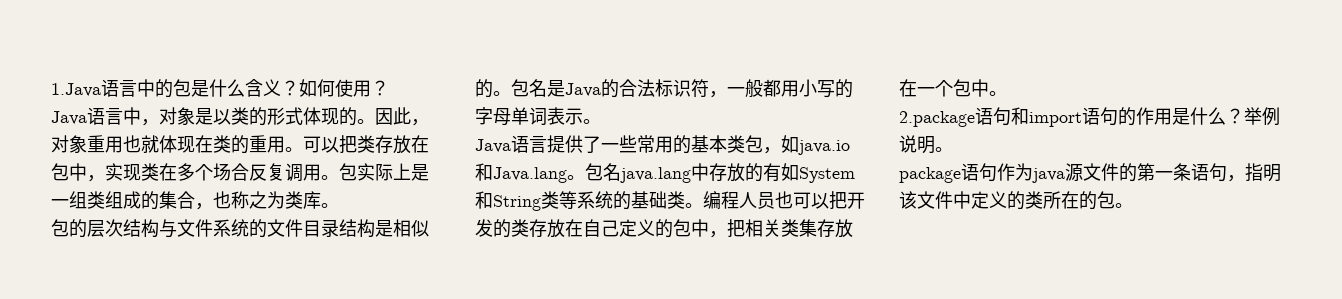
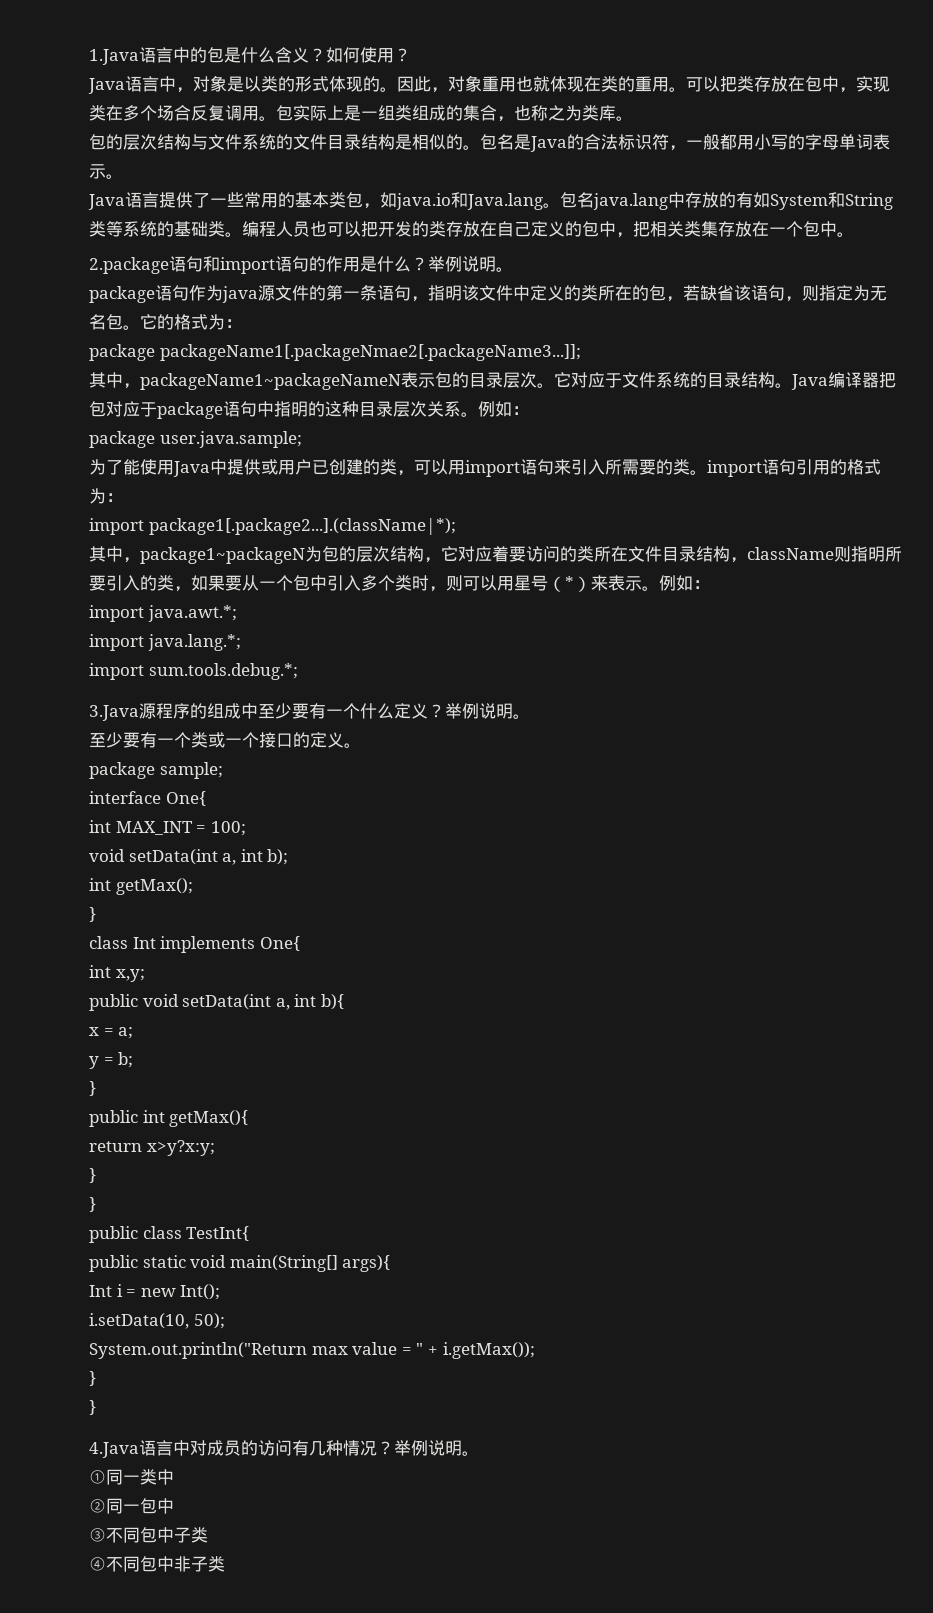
[1115,203,1133,208] 。 -> [666,285,887,302] [89,314,242,330] [89,344,581,361] [89,372,896,390] [89,401,529,419] [89,431,302,448] [89,459,881,477] [89,488,123,504] [89,518,456,535] [89,546,902,564] [89,575,710,592] [89,605,237,622] [89,634,241,651] [89,663,298,680] [89,703,530,721] [89,732,361,748] [89,762,223,779] [89,791,206,806] [89,820,246,836] [89,849,289,865] [89,878,193,895] [89,907,96,922] [89,936,300,953] [89,965,145,982] [89,994,344,1011] [89,1027,134,1039] [89,1052,134,1069] [89,1081,96,1096] [89,1110,249,1127] [89,1140,215,1156] [89,1168,96,1183] [89,1197,96,1212] [89,1226,250,1243] [89,1255,391,1272] [89,1284,221,1300] [89,1313,225,1329] [89,1342,535,1359] [89,1371,96,1386] [89,1400,96,1415] [89,1440,479,1458] [89,1469,174,1485] [89,1498,174,1514] [89,1527,208,1543] [89,1556,225,1572] ，若缺省该语句，则指定为无名包。它的格式为： // package packageName1[.packageNmae2[.packageName3...]]; // 其中，packageName1~packageNameN表示包的目录层次。它对应于文件系统的目录结构。Java编译器把包对应于package语句中指明的这种目录层次关系。例如： // package user.java.sample; // 为了能使用Java中提供或用户已创建的类，可以用import语句来引入所需要的类。import语句引用的格式为： // import package1[.package2...].(className|*); // 其中，package1~packageN为包的层次结构，它对应着要访问的类所在文件目录结构，className则指明所要引入的类，如果要从一个包中引入多个类时，则可以用星号（*）来表示。例如： // import java.awt.*; // import java.lang.*; // import sum.tools.debug.*; // 3.Java源程序的组成中至少要有一个什么定义？举例说明。 // 至少要有一个类或一个接口的定义。 // package sample; // interface One{ // int MAX_INT = 100; // void setData(int a, int b); // int getMax(); // } // class Int implements One{ // int x,y; // public void setData(int a, int b){ // x = a; // y = b; // } // public int getMax(){ // return x>y?x:y; // } // } // public class TestInt{ // public static void main(String[] args){ // Int i = new Int(); // i.setData(10, 50); // System.out.println("Return max value = " + i.getMax()); // } // } // 4.Java语言中对成员的访问有几种情况？举例说明。 // ①同一类中 // ②同一包中 // ③不同包中子类 // ④不同包中非子类

